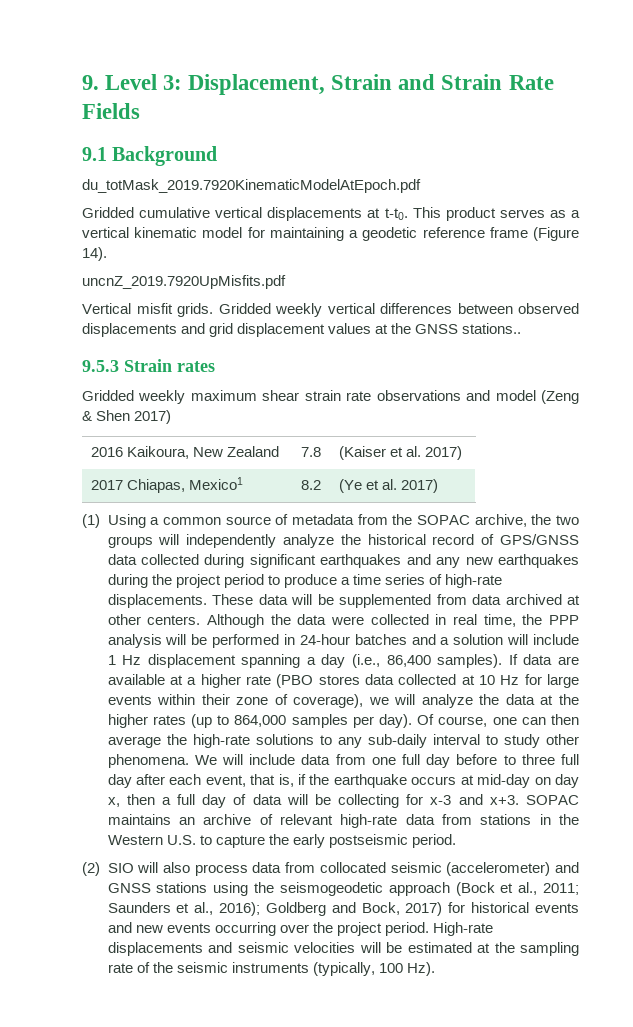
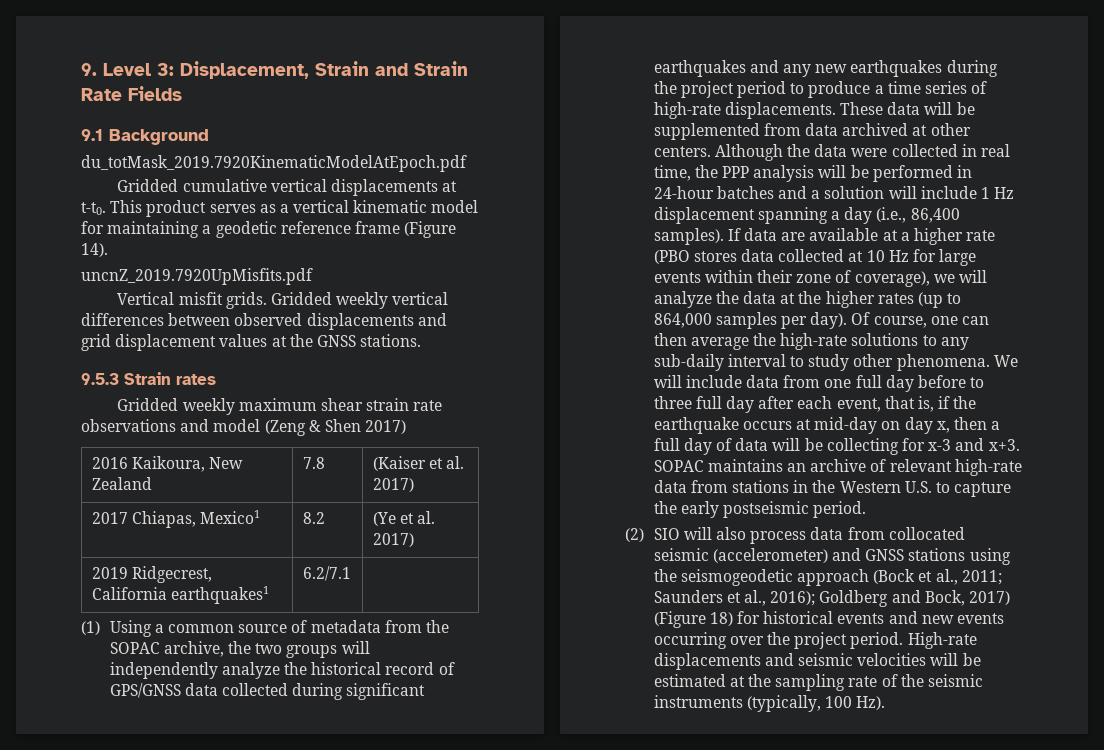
[462,323,522,334] stations.. -> [360,334,422,347] stations.
(438, 486) none -> [91,566,212,583] [91,586,269,604] [302,566,351,581] // 2019 Ridgecrest, California earthquakes1 | 6.2/7.1 |
(443, 909) none -> [653,611,733,628] (Figure 18)

